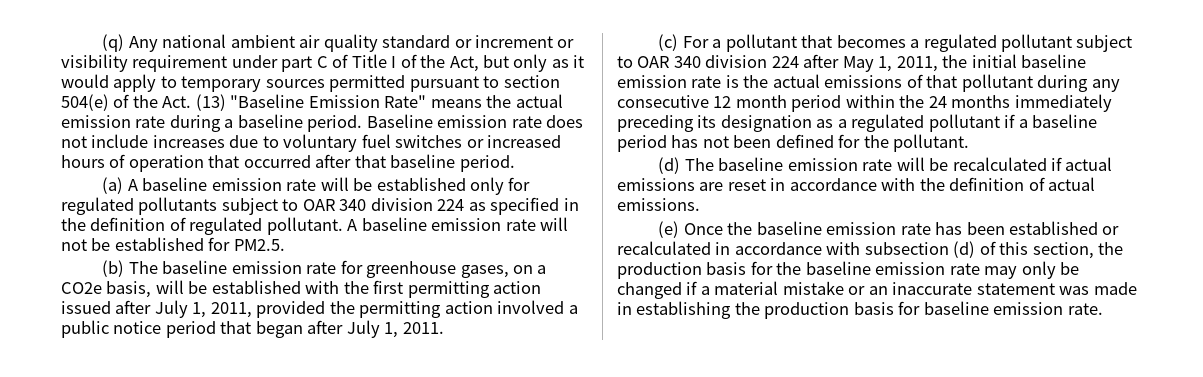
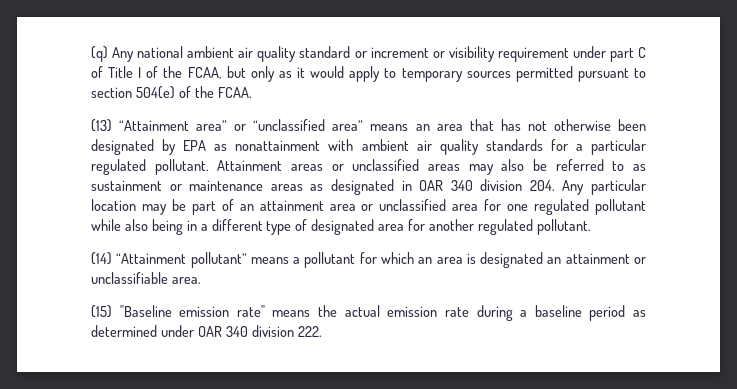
[449,56,479,72] Act, -> [187,67,222,79] FCAA,
[162,94,427,111] Act. (13) "Baseline Emission Rate" -> [217,87,252,98] [91,119,647,132] [91,139,646,155] [91,159,646,175] [91,179,646,195] [91,199,647,215] [91,219,591,235] [91,252,646,268] [91,272,201,284] [91,305,265,318] FCAA. // (13) “Attainment area” or “unclassified area” means an area that has not otherwise been designated by EPA as nonattainment with ambient air quality standards for a particular regulated pollutant. Attainment areas or unclassified areas may also be referred to as sustainment or maintenance areas as designated in OAR 340 division 204. Any particular location may be part of an attainment area or unclassified area for one regulated pollutant while also being in a different type of designated area for another regulated pollutant. // (14) “Attainment pollutant” means a pollutant for which an area is designated an attainment or unclassifiable area. // (15) "Baseline emission rate"
[307,114,584,132] [61,134,562,152] [61,154,515,172] [102,177,531,195] [61,197,579,215] [61,217,569,235] [61,237,285,251] [102,260,547,278] [61,280,542,298] [61,300,578,318] [61,320,444,338] [658,34,1133,52] [617,54,1087,72] [617,74,1120,92] [617,94,1112,112] [617,114,1098,132] [617,134,970,152] [658,157,1113,174] [617,177,1096,191] [617,198,700,211] [658,221,1120,238] [617,241,1124,259] [617,261,1080,279] [617,281,1137,299] [617,301,1103,319] period. Baseline emission rate does not include increases due to voluntary fuel switches or increased hours of operation that occurred after that baseline period. // (a) A baseline emission rate will be established only for regulated pollutants subject to OAR 340 division 224 as specified in the definition of regulated pollutant. A baseline emission rate will not be established for PM2.5. // (b) The baseline emission rate for greenhouse gases, on a CO2e basis, will be established with the first permitting action issued after July 1, 2011, provided the permitting action involved a public notice period that began after July 1, 2011. // (c) For a pollutant that becomes a regulated pollutant subject to OAR 340 division 224 after May 1, 2011, the initial baseline emission rate is the actual emissions of that pollutant during any consecutive 12 month period within the 24 months immediately preceding its designation as a regulated pollutant if a baseline period has not been defined for the pollutant. // (d) The baseline emission rate will be recalculated if actual emissions are reset in accordance with the definition of actual emissions. // (e) Once the baseline emission rate has been established or recalculated in accordance with subsection (d) of this section, the production basis for the baseline emission rate may only be changed if a material mistake or an inaccurate statement was made in establishing the production basis for baseline emission rate. -> [589,305,647,321] [91,325,322,337] period as determined under OAR 340 division 222.

